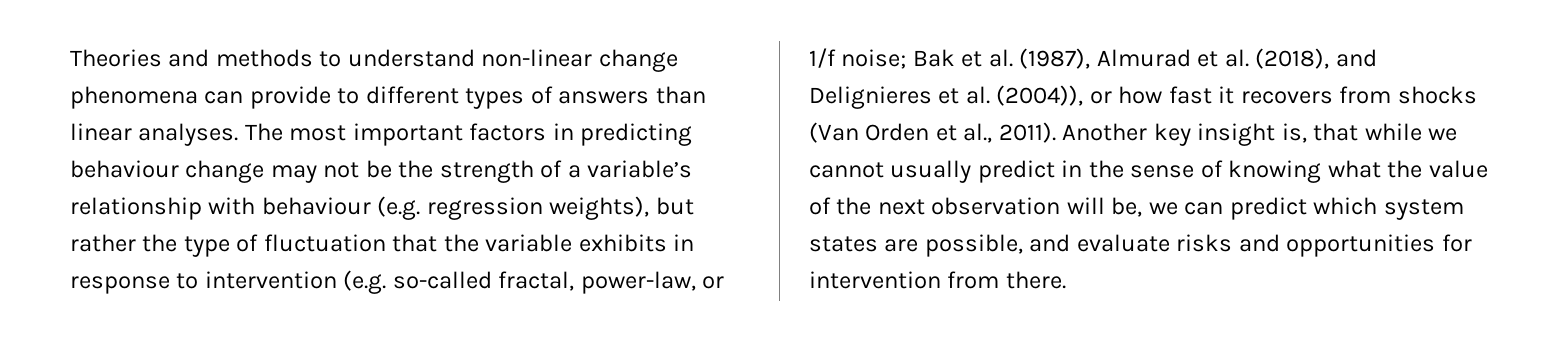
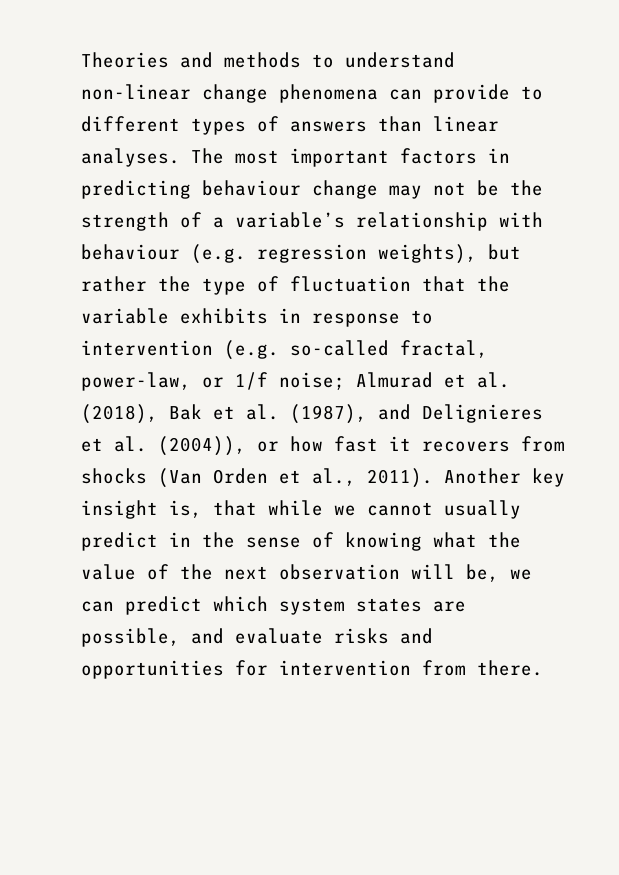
[912,48,1330,69] Bak et al. (1987), Almurad et al. (2018), -> [356,372,510,388] [81,404,367,424] Almurad et al. (2018), Bak et al. (1987),

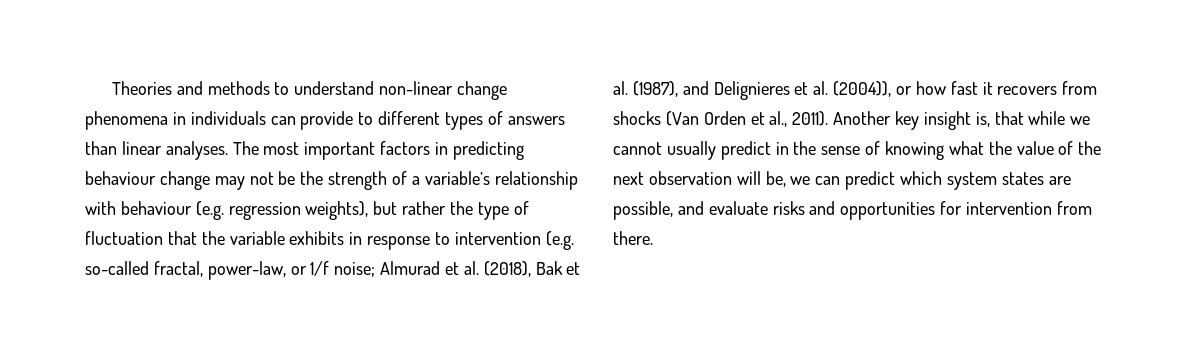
(378, 93) none -> [172,111,266,125] in individuals

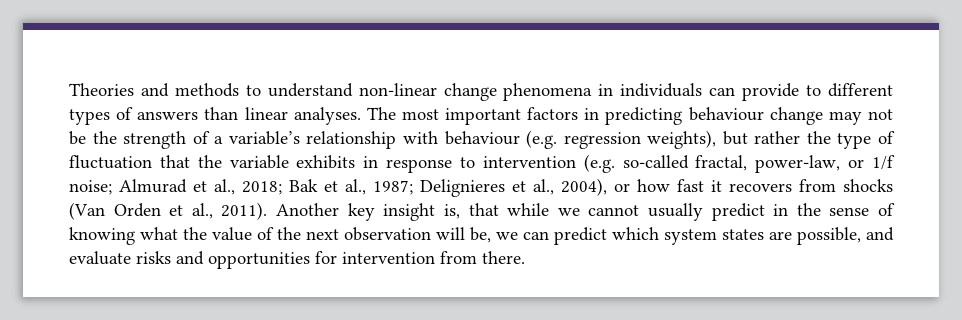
[463,261,581,277] [613,81,892,100] al. (2018), Bak et al. (1987), and Delignieres et al. (2004)), -> [214,178,607,197] al., 2018; Bak et al., 1987; Delignieres et al., 2004),

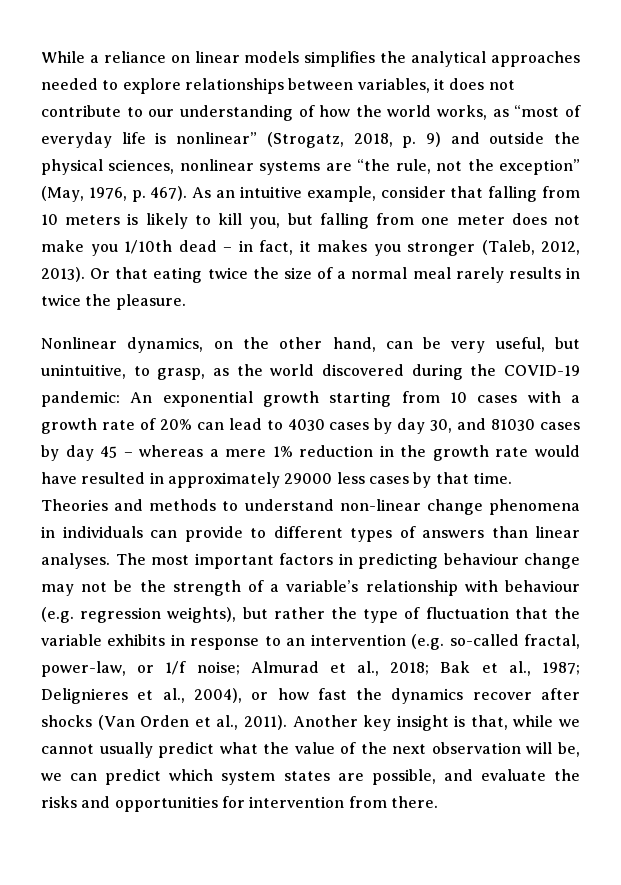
(69, 89) none -> [41,51,581,67] [41,78,515,94] [41,105,581,121] [41,132,580,148] [41,159,581,175] [41,186,580,202] [41,213,580,229] [41,240,580,256] [41,267,580,283] [41,294,186,310] [41,337,581,353] [41,364,580,380] [41,391,580,407] [41,418,580,434] [41,445,581,461] [41,472,512,488] While a reliance on linear models simplifies the analytical approaches needed to explore relationships between variables, it does not contribute to our understanding of how the world works, as “most of everyday life is nonlinear” (Strogatz, 2018, p. 9) and outside the physical sciences, nonlinear systems are “the rule, not the exception” (May, 1976, p. 467). As an intuitive example, consider that falling from 10 meters is likely to kill you, but falling from one meter does not make you 1/10th dead – in fact, it makes you stronger (Taleb, 2012, 2013). Or that eating twice the size of a normal meal rarely results in twice the pleasure. // Nonlinear dynamics, on the other hand, can be very useful, but unintuitive, to grasp, as the world discovered during the COVID-19 pandemic: An exponential growth starting from 10 cases with a growth rate of 20% can lead to 4030 cases by day 30, and 81030 cases by day 45 – whereas a mere 1% reduction in the growth rate would have resulted in approximately 29000 less cases by that time.
(475, 162) none -> [286,638,306,646] an
[711,179,836,192] it recovers from -> [356,688,580,704] the dynamics recover after
[443,203,499,219] is, that -> [454,715,508,730] is that,
[773,203,895,216] [69,227,135,245] in the sense of knowing -> (215, 750) none
(131, 258) none -> [554,769,581,781] the

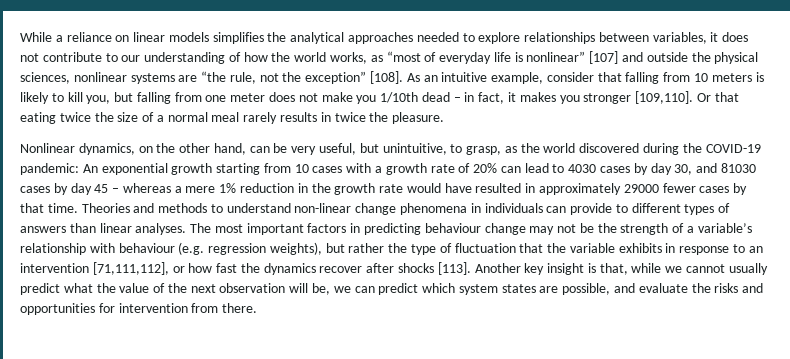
[266,132,441,148] (Strogatz, 2018, p. 9) -> [589,51,619,64] [107]
[41,186,188,202] (May, 1976, p. 467). -> [370,71,404,84] [108].
[481,240,580,255] [41,267,85,282] (Taleb, 2012, 2013). -> [635,91,694,104] [109,110].
[336,472,365,484] less -> [662,183,696,193] fewer
[411,634,581,650] [41,661,580,677] [41,688,242,704] (e.g. so-called fractal, power-law, or 1/f noise; Almurad et al., 2018; Bak et al., 1987; Delignieres et al., 2004), -> [92,262,169,275] [71,111,112],
[97,715,287,730] (Van Orden et al., 2011). -> [437,262,471,275] [113].

